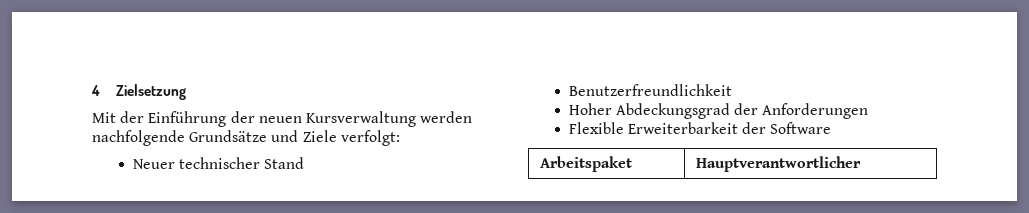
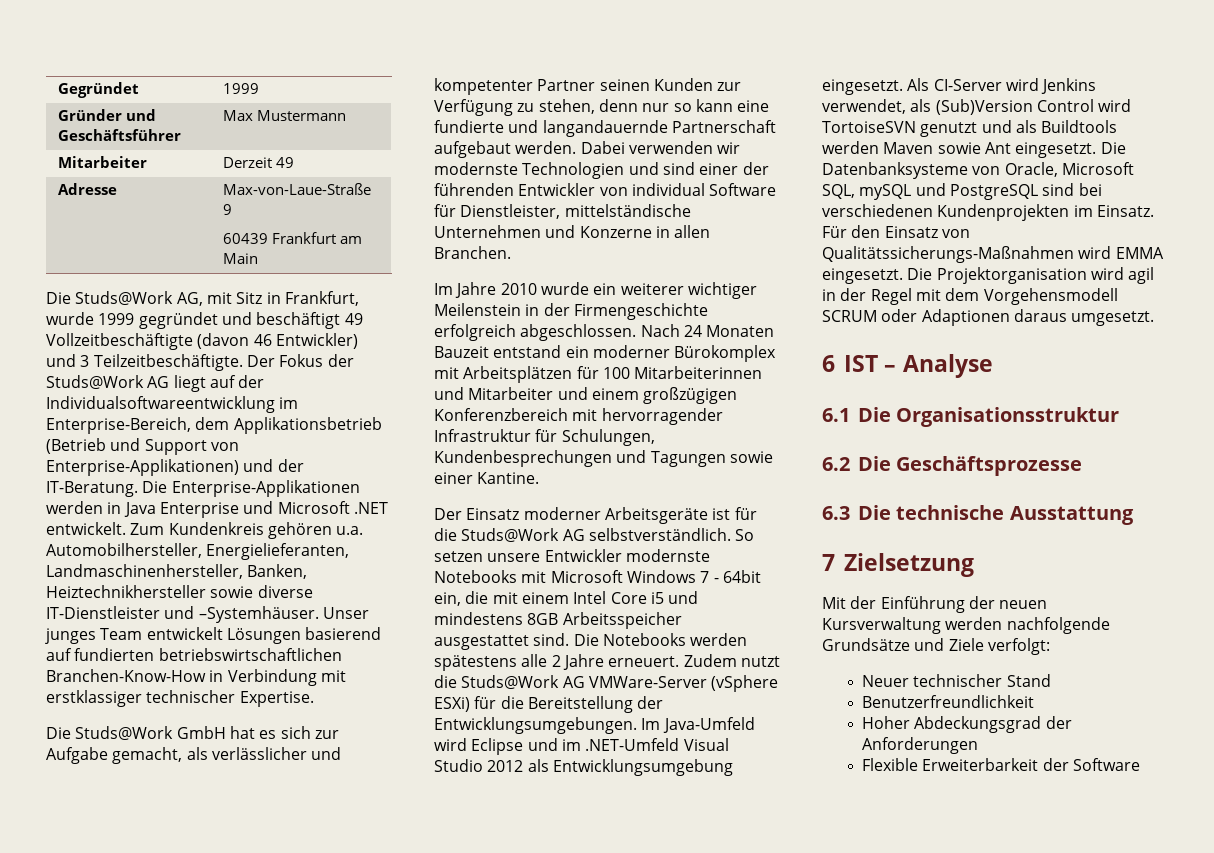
[91,85,100,96] 4 -> [58,82,140,98] [223,83,260,94] [58,109,157,121] [58,129,182,141] [223,110,347,121] [58,156,148,168] [223,157,295,168] [58,183,118,195] [223,183,372,195] [223,204,233,215] [223,232,363,244] [223,253,259,264] [46,291,359,306] [46,312,363,329] [46,333,358,350] [46,354,354,371] [46,375,265,392] [46,396,299,413] [46,417,382,434] [46,438,239,455] [46,459,304,476] [46,480,360,497] [46,501,388,518] [46,522,364,539] [46,543,350,560] [46,564,308,579] [46,585,313,598] [46,606,369,623] [45,627,382,644] [46,648,342,661] [46,669,346,686] [46,690,314,707] [46,726,339,740] [46,747,342,764] [434,78,742,95] [434,99,770,116] [434,120,776,137] [434,141,741,158] [434,162,769,179] [434,183,777,196] [434,204,691,219] [434,225,711,238] [434,246,511,259] [434,282,757,299] [434,303,708,320] [434,324,775,341] [434,345,777,362] [434,366,763,383] [434,387,738,404] [434,408,723,425] [434,429,655,446] [434,450,773,467] [434,472,540,484] [434,507,757,524] [434,528,755,542] [434,549,710,562] [434,570,761,583] [434,591,699,606] [434,612,682,629] [434,633,748,650] [434,654,780,671] [434,675,779,692] [434,696,664,713] [434,717,755,734] [434,738,729,755] [434,759,733,776] [822,78,1097,95] [822,99,1132,115] [822,120,1118,137] [822,141,1126,158] [822,162,1134,179] [822,183,1102,200] [822,204,1154,221] [822,225,970,238] [822,246,1164,263] [822,267,1155,284] [822,288,1118,305] [822,309,1155,326] [822,354,993,378] [822,407,1120,427] [822,456,1083,476] [822,505,1134,525] [822,554,835,571] Gegründet | 1999 // Gründer und Geschäftsführer | Max Mustermann // Mitarbeiter | Derzeit 49 // Adresse | Max-von-Laue-Straße 9 // 60439 Frankfurt am Main // Die Studs@Work AG, mit Sitz in Frankfurt, wurde 1999 gegründet und beschäftigt 49 Vollzeitbeschäftigte (davon 46 Entwickler) und 3 Teilzeitbeschäftigte. Der Fokus der Studs@Work AG liegt auf der Individualsoftwareentwicklung im Enterprise-Bereich, dem Applikationsbetrieb (Betrieb und Support von Enterprise-Applikationen) und der IT-Beratung. Die Enterprise-Applikationen werden in Java Enterprise und Microsoft .NET entwickelt. Zum Kundenkreis gehören u.a. Automobilhersteller, Energielieferanten, Landmaschinenhersteller, Banken, Heiztechnikhersteller sowie diverse IT-Dienstleister und –Systemhäuser. Unser junges Team entwickelt Lösungen basierend auf fundierten betriebswirtschaftlichen Branchen-Know-How in Verbindung mit erstklassiger technischer Expertise. // Die Studs@Work GmbH hat es sich zur Aufgabe gemacht, als verlässlicher und kompetenter Partner seinen Kunden zur Verfügung zu stehen, denn nur so kann eine fundierte und langandauernde Partnerschaft aufgebaut werden. Dabei verwenden wir modernste Technologien und sind einer der führenden Entwickler von individual Software für Dienstleister, mittelständische Unternehmen und Konzerne in allen Branchen. // Im Jahre 2010 wurde ein weiterer wichtiger Meilenstein in der Firmengeschichte erfolgreich abgeschlossen. Nach 24 Monaten Bauzeit entstand ein moderner Bürokomplex mit Arbeitsplätzen für 100 Mitarbeiterinnen und Mitarbeiter und einem großzügigen Konferenzbereich mit hervorragender Infrastruktur für Schulungen, Kundenbesprechungen und Tagungen sowie einer Kantine. // Der Einsatz moderner Arbeitsgeräte ist für die Studs@Work AG selbstverständlich. So setzen unsere Entwickler modernste Notebooks mit Microsoft Windows 7 - 64bit ein, die mit einem Intel Core i5 und mindestens 8GB Arbeitsspeicher ausgestattet sind. Die Notebooks werden spätestens alle 2 Jahre erneuert. Zudem nutzt die Studs@Work AG VMWare-Server (vSphere ESXi) für die Bereitstellung der Entwicklungsumgebungen. Im Java-Umfeld wird Eclipse und im .NET-Umfeld Visual Studio 2012 als Entwicklungsumgebung eingesetzt. Als CI-Server wird Jenkins verwendet, als (Sub)Version Control wird TortoiseSVN genutzt und als Buildtools werden Maven sowie Ant eingesetzt. Die Datenbanksysteme von Oracle, Microsoft SQL, mySQL und PostgreSQL sind bei verschiedenen Kundenprojekten im Einsatz. Für den Einsatz von Qualitätssicherungs-Maßnahmen wird EMMA eingesetzt. Die Projektorganisation wird agil in der Regel mit dem Vorgehensmodell SCRUM oder Adaptionen daraus umgesetzt. // 6 IST – Analyse // 6.1 Die Organisationsstruktur // 6.2 Die Geschäftsprozesse // 6.3 Die technische Ausstattung // 7
[540,156,633,172] [696,156,862,172] // Arbeitspaket | Hauptverantwortlicher -> (1140, 764) none

